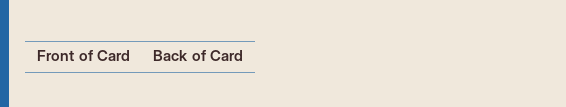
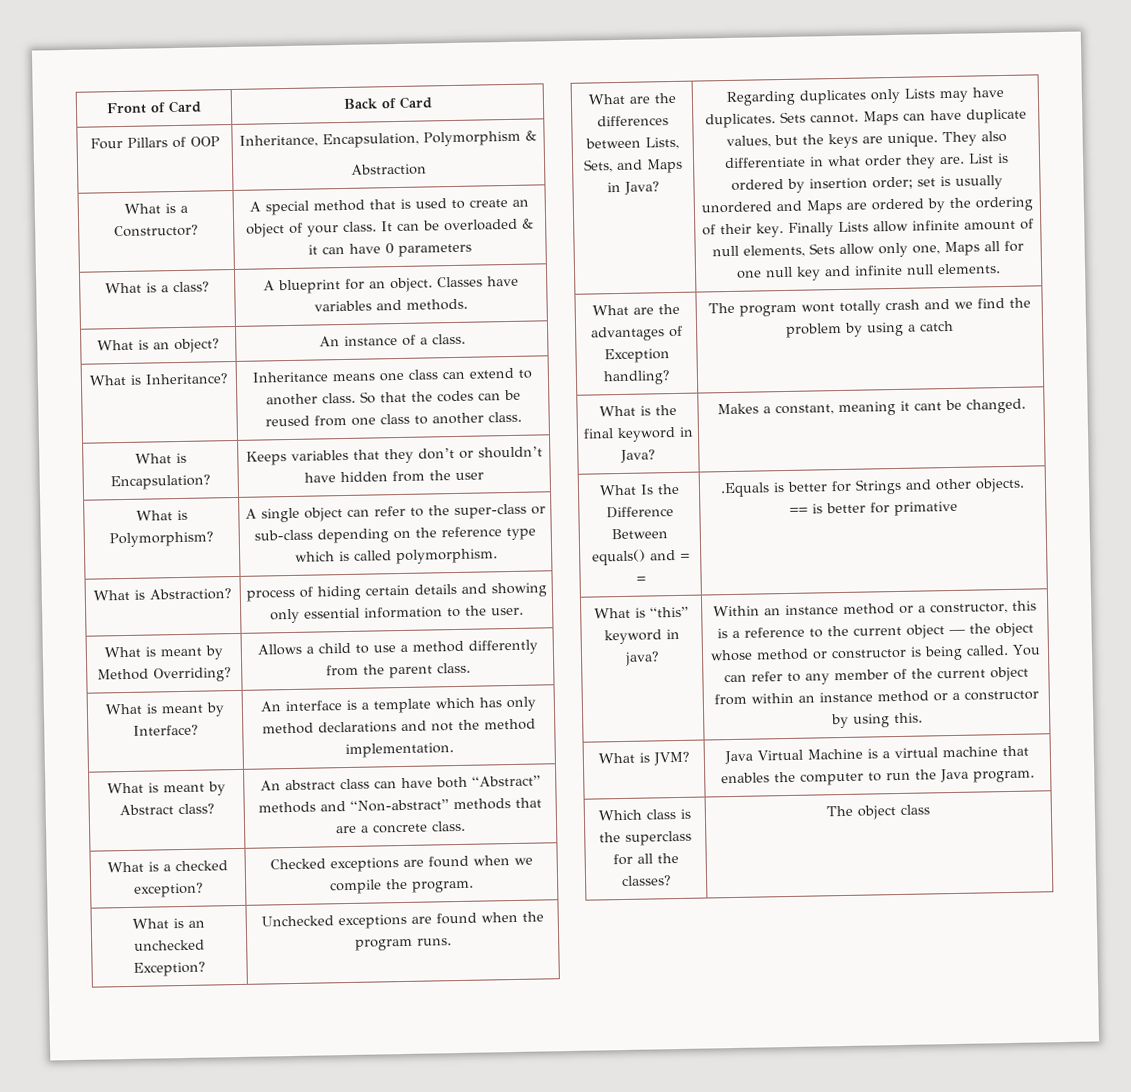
(243, 55) none -> [89,136,220,150] [239,130,537,149] [351,163,427,176] [123,203,188,214] [114,224,199,238] [249,198,529,216] [246,218,534,238] [308,243,472,257] [105,281,210,294] [263,275,519,295] [314,298,468,312] [97,338,220,354] [318,333,466,347] [89,373,228,386] [252,367,532,383] [265,389,521,406] [264,411,522,427] [134,452,187,464] [110,474,211,491] [245,446,543,466] [304,470,484,483] [135,509,188,521] [109,531,214,548] [244,503,546,523] [254,526,536,544] [294,548,498,565] [93,588,232,601] [245,582,547,602] [270,605,524,624] [104,645,223,660] [97,667,232,683] [256,639,538,656] [325,662,471,679] [105,702,225,717] [132,724,199,736] [260,696,536,714] [262,718,536,735] [344,742,454,759] [107,781,226,796] [118,803,215,816] [259,775,541,791] [258,797,542,814] [336,820,466,834] [107,860,228,873] [133,882,204,898] [269,855,533,873] [330,878,474,895] [132,917,205,929] [134,939,205,951] [133,961,206,977] [260,911,544,930] [354,938,452,951] [587,92,676,105] [596,115,669,127] [585,136,679,150] [583,158,683,174] [607,181,660,195] [726,86,1004,106] [705,108,1027,129] [725,130,1007,149] [724,152,1009,169] [731,175,1003,193] [701,196,1033,215] [702,218,1034,238] [712,240,1024,258] [737,263,1001,281] [591,303,680,316] [590,325,683,342] [603,348,670,364] [603,370,671,386] [707,297,1031,317] [786,320,954,338] [598,404,677,417] [582,426,694,443] [620,449,656,463] [716,398,1026,417] [598,483,680,496] [605,506,674,519] [611,528,668,540] [591,549,690,566] [635,576,646,583] [720,477,1025,498] [788,500,958,517] [594,606,689,619] [603,628,680,645] [623,651,660,666] [713,600,1037,617] [716,622,1034,639] [710,644,1042,662] [723,666,1029,685] [713,690,1039,706] [830,712,923,729] [597,751,690,766] [724,745,1029,765] [721,768,1035,786] [598,808,691,821] [599,830,692,846] [612,852,679,866] [620,875,672,887] [826,804,930,820] // Four Pillars of OOP | Inheritance, Encapsulation, Polymorphism & // Abstraction // What is a Constructor? | A special method that is used to create an object of your class. It can be overloaded & it can have 0 parameters // What is a class? | A blueprint for an object. Classes have variables and methods. // What is an object? | An instance of a class. // What is Inheritance? | Inheritance means one class can extend to another class. So that the codes can be reused from one class to another class. // What is Encapsulation? | Keeps variables that they don’t or shouldn’t have hidden from the user // What is Polymorphism? | A single object can refer to the super-class or sub-class depending on the reference type which is called polymorphism. // What is Abstraction? | process of hiding certain details and showing only essential information to the user. // What is meant by Method Overriding? | Allows a child to use a method differently from the parent class. // What is meant by Interface? | An interface is a template which has only method declarations and not the method implementation. // What is meant by Abstract class? | An abstract class can have both “Abstract” methods and “Non-abstract” methods that are a concrete class. // What is a checked exception? | Checked exceptions are found when we compile the program. // What is an unchecked Exception? | Unchecked exceptions are found when the program runs. // What are the differences between Lists, Sets, and Maps in Java? | Regarding duplicates only Lists may have duplicates. Sets cannot. Maps can have duplicate values, but the keys are unique. They also differentiate in what order they are. List is ordered by insertion order; set is usually unordered and Maps are ordered by the ordering of their key. Finally Lists allow infinite amount of null elements, Sets allow only one, Maps all for one null key and infinite null elements. // What are the advantages of Exception handling? | The program wont totally crash and we find the problem by using a catch // What is the final keyword in Java? | Makes a constant, meaning it cant be changed. // What Is the Difference Between equals() and = = | .Equals is better for Strings and other objects. // == is better for primative // What is “this” keyword in java? | Within an instance method or a constructor, this is a reference to the current object — the object whose method or constructor is being called. You can refer to any member of the current object from within an instance method or a constructor by using this. // What is JVM? | Java Virtual Machine is a virtual machine that enables the computer to run the Java program. // Which class is the superclass for all the classes? | The object class

